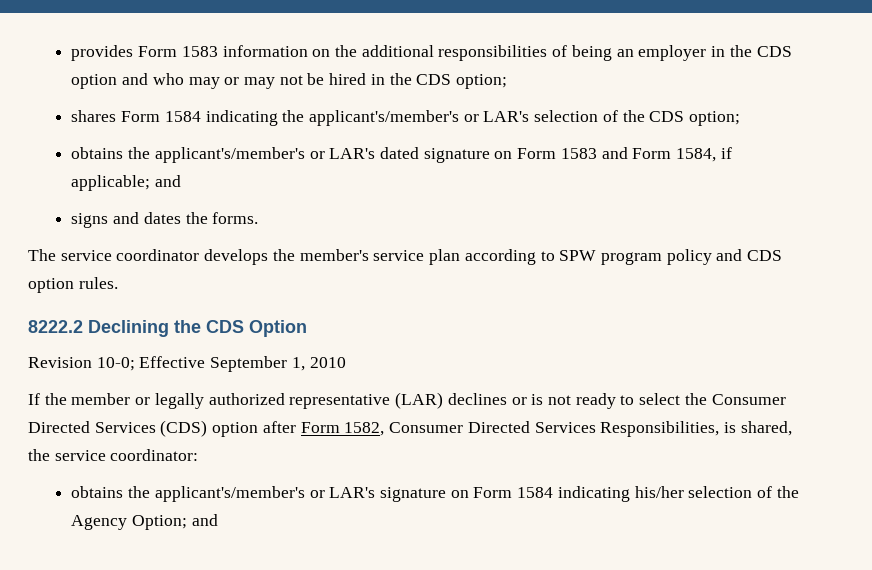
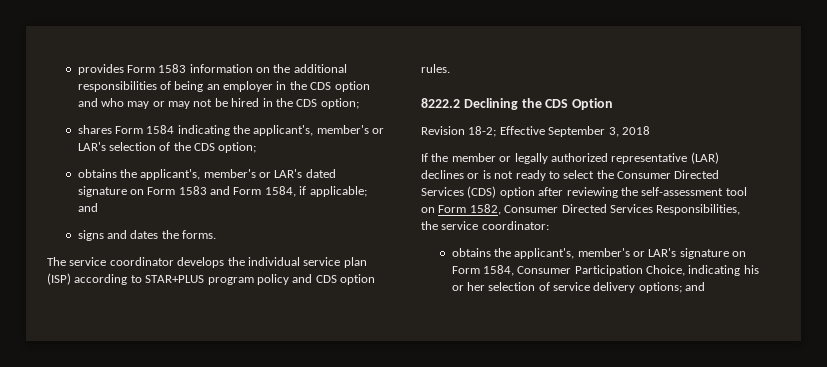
[308,110,459,126] applicant's/member's -> [253,125,369,136] applicant's, member's
[154,147,305,163] applicant's/member's -> [140,169,256,180] applicant's, member's
[299,249,369,261] member's -> [247,257,300,266] individual
(461, 257) none -> [47,273,71,285] (ISP)
[559,250,597,261] SPW -> [145,275,205,283] STAR+PLUS
[96,357,135,371] 10-0; -> [468,126,497,137] 18-2;
[291,357,346,371] 1, 2010 -> [608,126,650,137] 3, 2018
(296, 427) none -> [566,187,747,198] [421,207,435,213] reviewing the self-assessment tool on
[723,421,792,436] is shared, -> (741, 209) none
[154,486,305,502] applicant's/member's -> [514,248,630,259] applicant's, member's
[517,486,799,502] [71,515,188,530] 1584 indicating his/her selection of the Agency Option; -> [482,265,759,276] [451,282,682,293] 1584, Consumer Participation Choice, indicating his or her selection of service delivery options;

